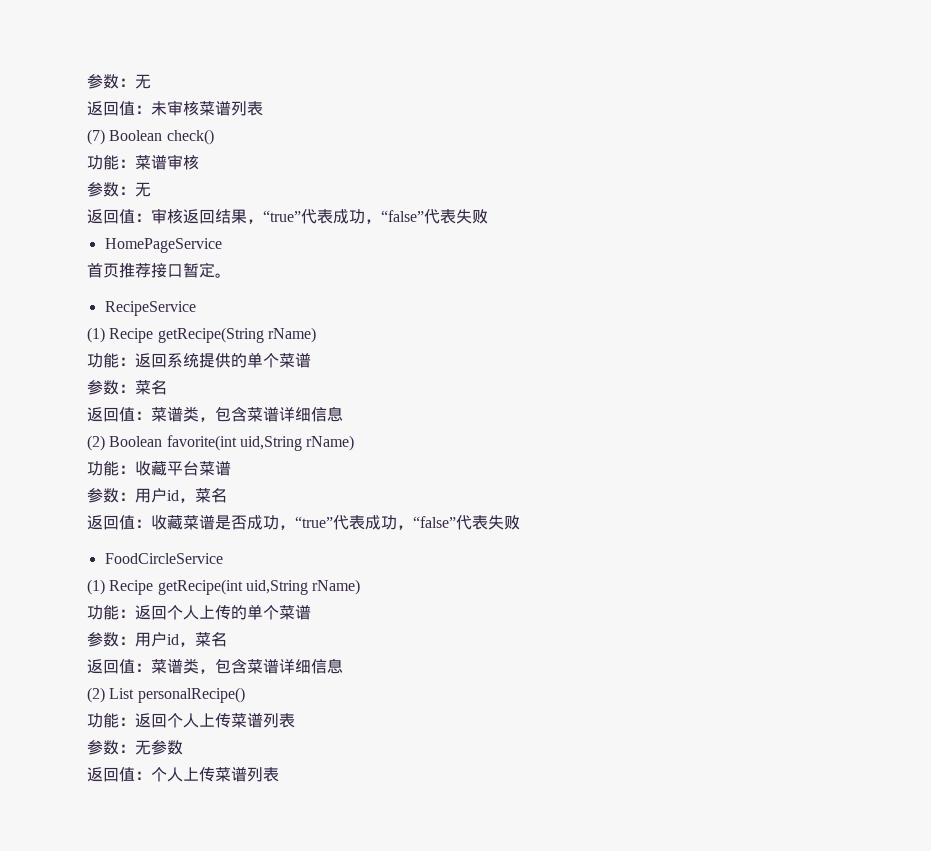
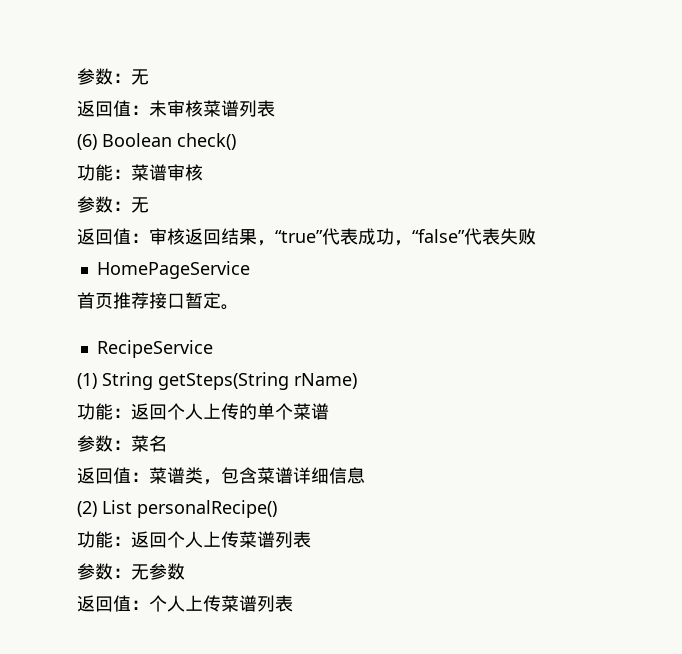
[87,129,105,145] (7) -> [77,134,97,150] (6)
[109,327,316,343] [87,352,311,368] [87,380,167,395] [87,406,343,422] [87,435,355,451] [87,461,231,476] [87,488,227,503] [87,515,520,530] [104,553,223,564] [87,579,308,595] Recipe getRecipe(String rName) // 功能：返回系统提供的单个菜谱 // 参数：菜名 // 返回值：菜谱类，包含菜谱详细信息 // (2) Boolean favorite(int uid,String rName) // 功能：收藏平台菜谱 // 参数：用户id，菜名 // 返回值：收藏菜谱是否成功，“true”代表成功，“false”代表失败 // FoodCircleService // (1) Recipe getRecipe(int uid,String -> [102,372,289,390] String getSteps(String
[135,632,195,647] 用户id， -> (131, 445) none

